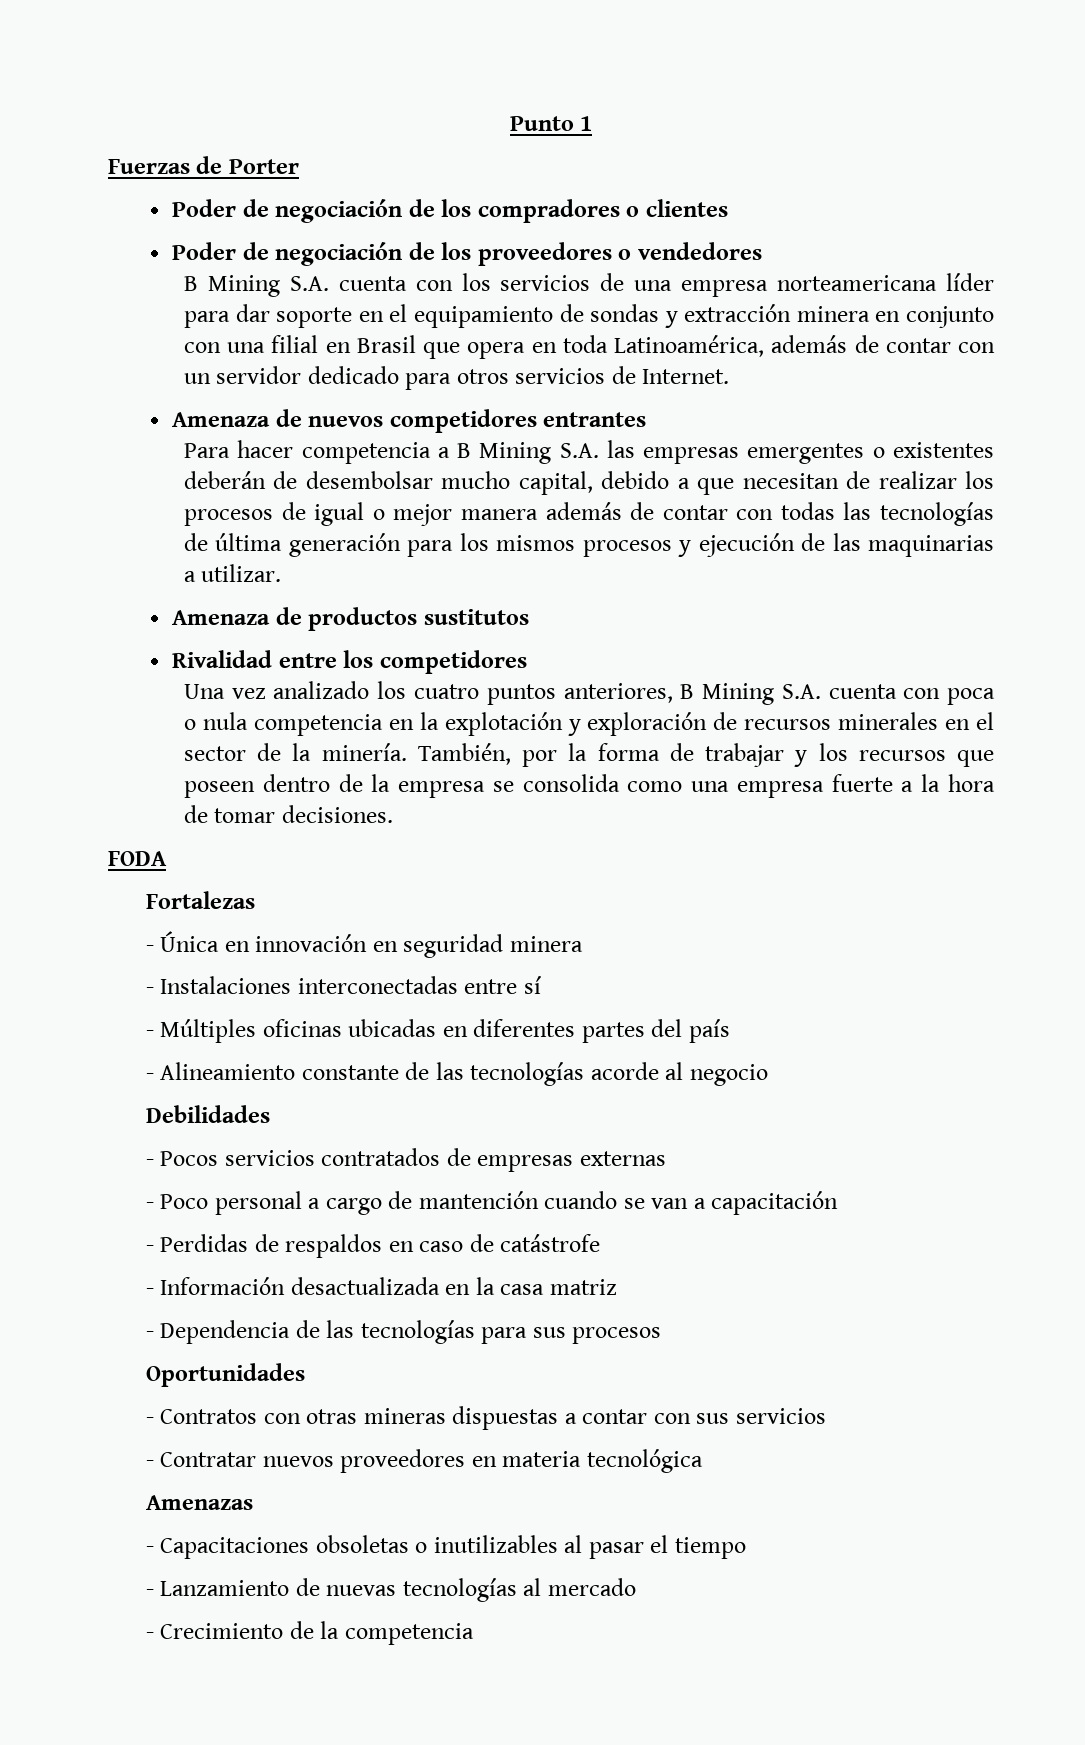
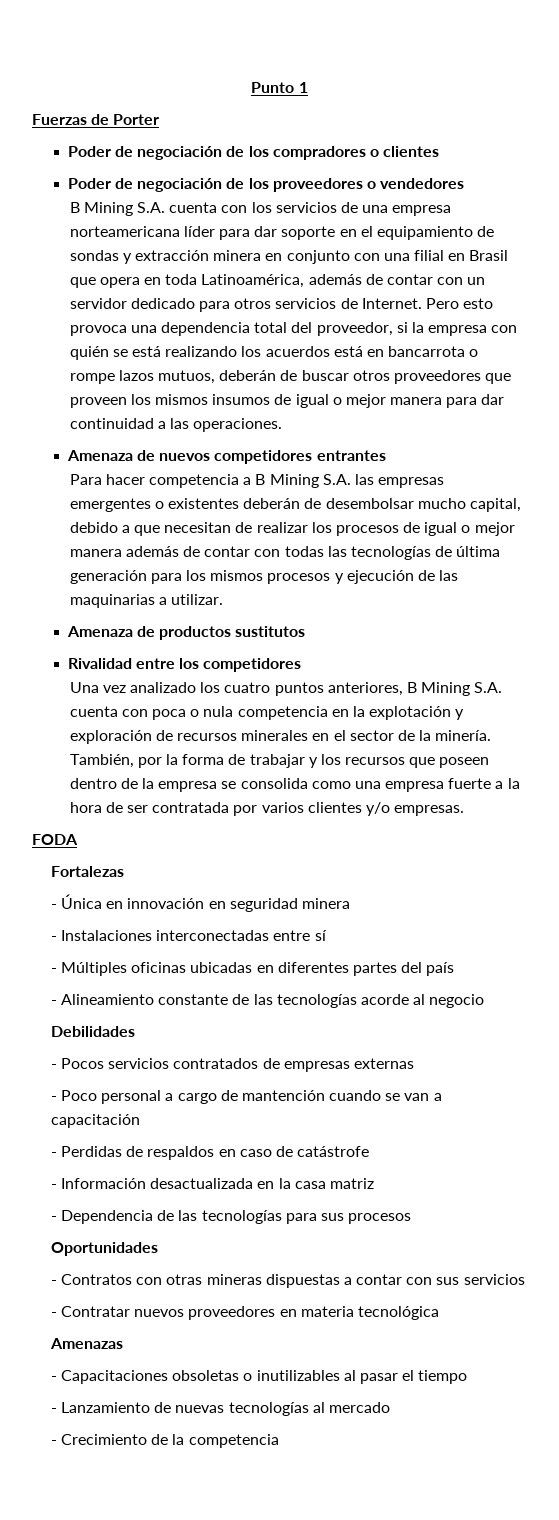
(730, 376) none -> [425,298,494,309] [69,322,518,336] [69,346,479,360] [69,370,512,384] [69,394,505,408] [69,418,283,432] Pero esto provoca una dependencia total del proveedor, si la empresa con quién se está realizando los acuerdos está en bancarrota o rompe lazos mutuos, deberán de buscar otros proveedores que proveen los mismos insumos de igual o mejor manera para dar continuidad a las operaciones.
[214,805,393,823] tomar decisiones. -> [126,802,465,816] ser contratada por varios clientes y/o empresas.

